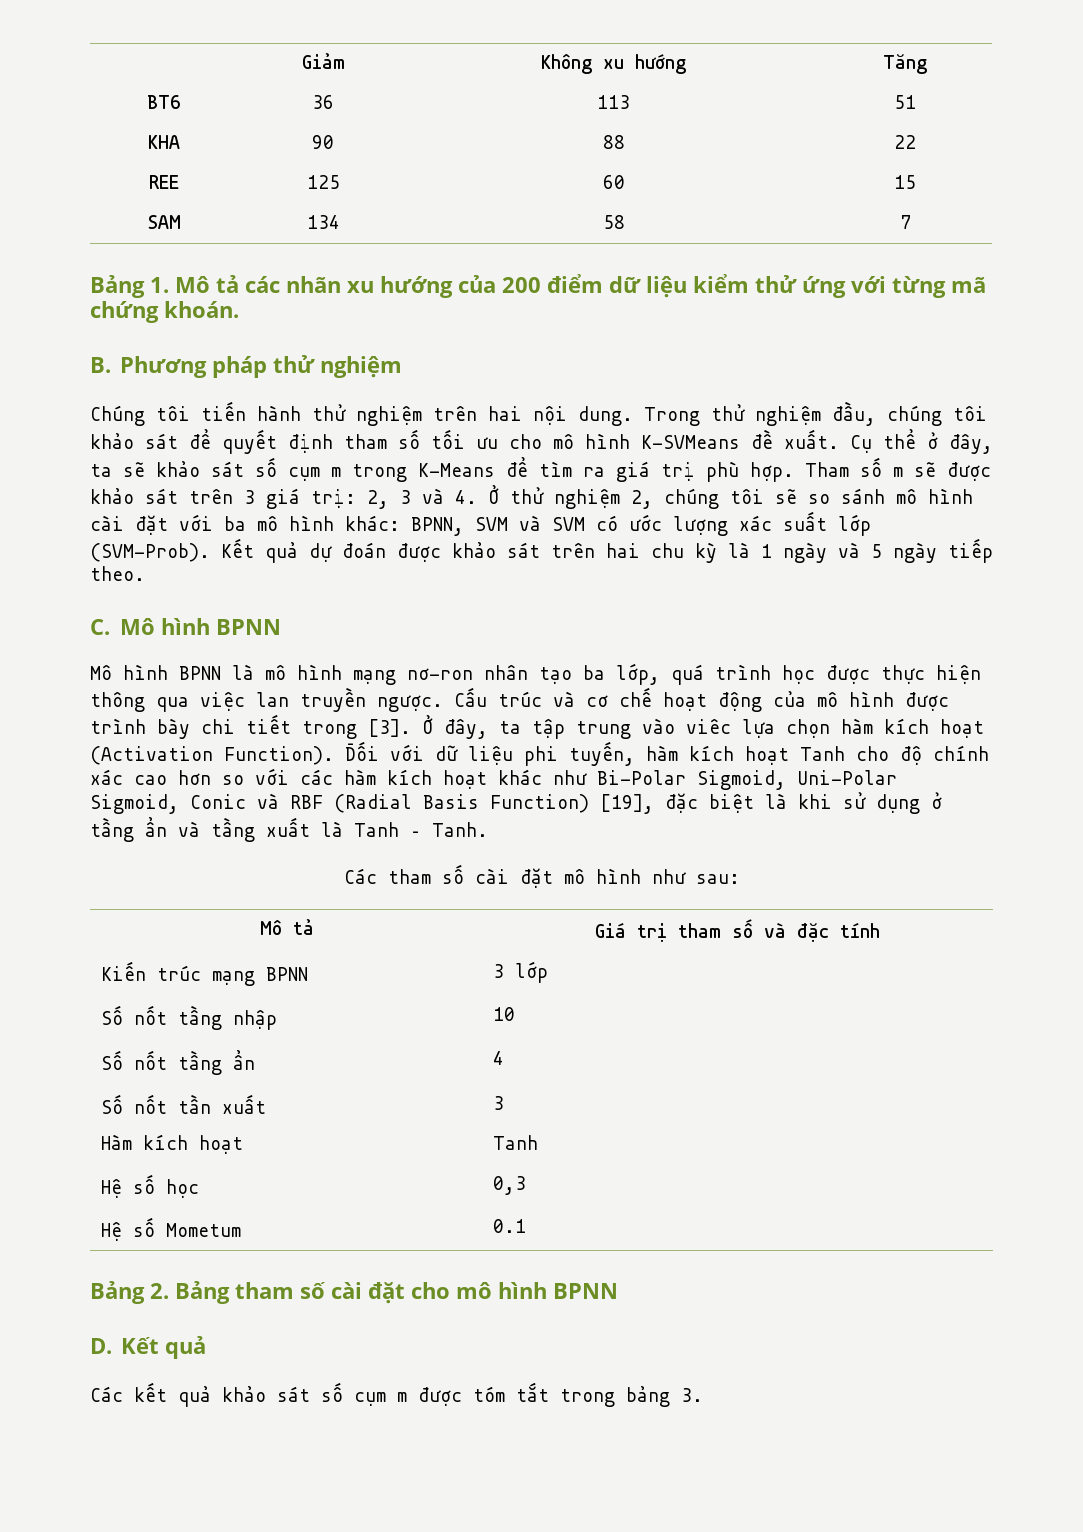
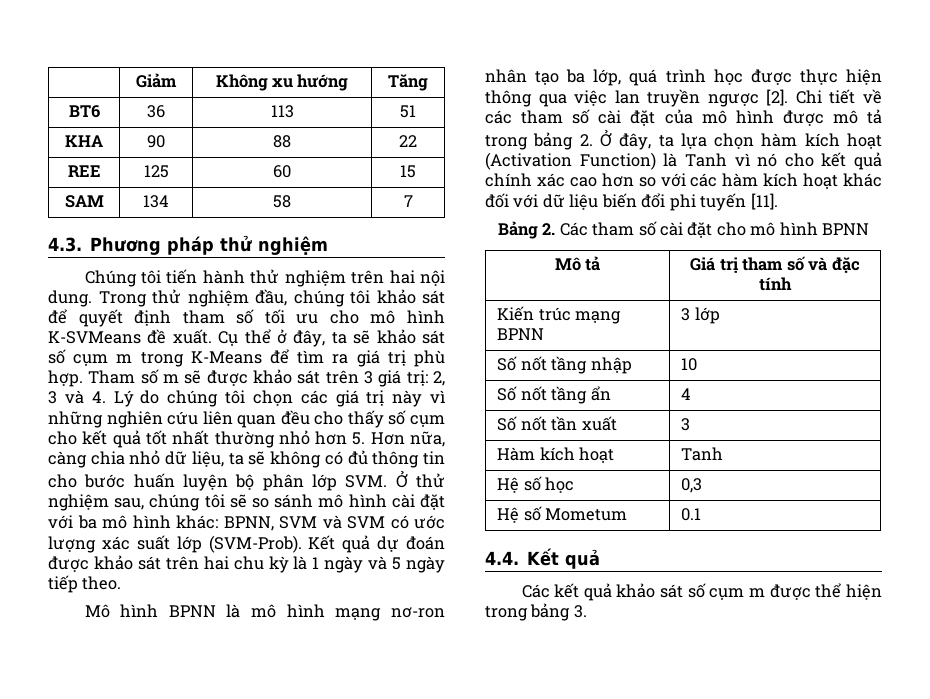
[90,274,986,298] [90,301,239,323] [90,357,111,373] Bảng 1. Mô tả các nhãn xu hướng của 200 điểm dữ liệu kiểm thử ứng với từng mã chứng khoán. // B. -> [48,237,82,252] 4.3.
(477, 497) none -> [113,390,445,407] [48,410,445,428] [48,430,446,448] [48,450,446,468] [48,473,388,491] Lý do chúng tôi chọn các giá trị này vì những nghiên cứu liên quan đều cho thấy số cụm cho kết quả tốt nhất thường nhỏ hơn 5. Hơn nữa, càng chia nhỏ dữ liệu, ta sẽ không có đủ thông tin cho bước huấn luyện bộ phân lớp SVM.
[631,490,653,509] 2, -> [114,498,145,510] sau,
[90,618,282,635] // C. Mô hình BPNN -> (122, 583) none
[377,687,949,712] [90,714,731,739] ngược. Cấu trúc và cơ chế hoạt động của mô hình được trình bày chi tiết trong [3]. Ở đây, ta tập trung vào viêc -> [707,89,882,107] [485,109,882,126] [485,129,674,150] ngược [2]. Chi tiết về các tham số cài đặt của mô hình được mô tả trong bảng 2. Ở đây, ta
[224,741,922,766] Function). Đối với dữ liệu phi tuyến, hàm kích hoạt Tanh cho độ -> [579,152,882,170] Function) là Tanh vì nó cho kết quả
[553,770,897,790] [90,792,942,814] [90,816,488,842] như Bi-Polar Sigmoid, Uni-Polar Sigmoid, Conic và RBF (Radial Basis Function) [19], đặc biệt là khi sử dụng ở tầng ẩn và tầng xuất là Tanh – Tanh. // -> [485,193,778,211] [497,221,556,239] đối với dữ liệu biến đổi phi tuyến [11]. // Bảng 2.
[563,868,740,884] mô hình như sau: -> [716,222,870,236] cho mô hình BPNN
[90,1281,618,1304] [90,1338,112,1354] Bảng 2. Bảng tham số cài đặt cho mô hình BPNN // D. -> [485,551,519,565] 4.4.
[473,1382,549,1402] tóm tắt -> [815,583,882,600] thể hiện

